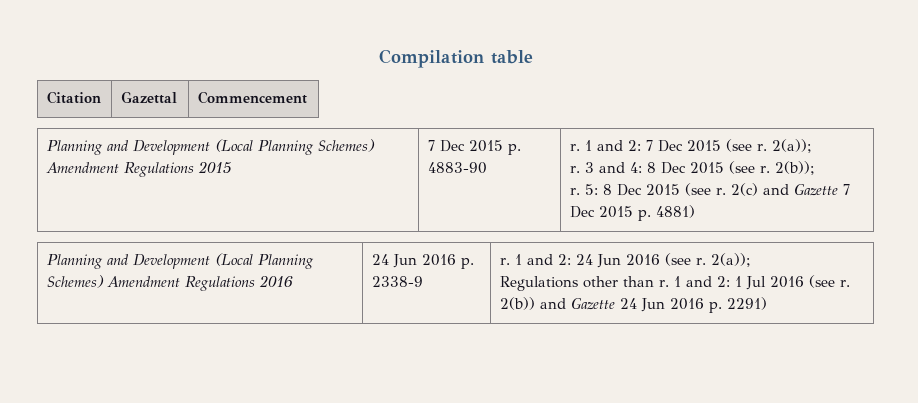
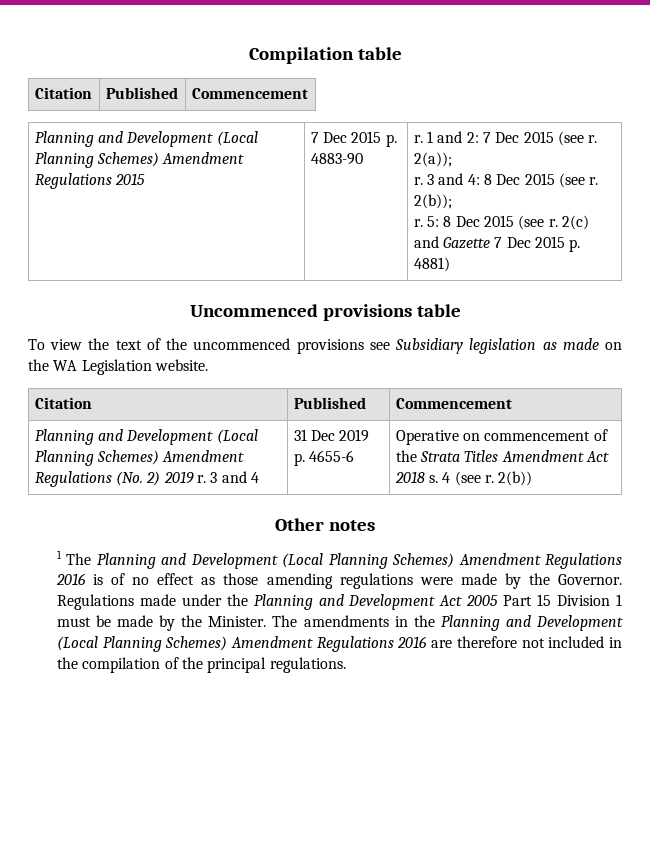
[120,91,177,104] Gazettal -> [105,87,178,99] Published
[46,253,314,269] [46,275,293,291] [371,254,474,269] [371,276,423,287] [499,253,751,268] [499,275,850,291] [499,297,767,313] // Planning and Development (Local Planning Schemes) Amendment Regulations 2016 | 24 Jun 2016 p. 2338-9 | r. 1 and 2: 24 Jun 2016 (see r. 2(a)); // Regulations other than r. 1 and 2: 1 Jul 2016 (see r. 2(b)) and Gazette 24 Jun 2016 p. 2291) -> [189,304,461,321] [28,338,623,354] [28,359,208,375] [34,397,92,409] [293,397,366,409] [395,398,512,409] [34,429,258,445] [34,450,245,466] [34,471,259,487] [293,429,370,442] [293,450,354,466] [395,429,608,445] [395,450,609,462] [394,471,533,486] [275,518,375,531] [56,550,622,569] [55,573,622,589] [56,594,622,610] [56,615,623,631] [56,636,623,652] [56,657,346,673] // Uncommenced provisions table // To view the text of the uncommenced provisions see Subsidiary legislation as made on the WA Legislation website. // Citation | Published | Commencement // Planning and Development (Local Planning Schemes) Amendment Regulations (No. 2) 2019 r. 3 and 4 | 31 Dec 2019 p. 4655-6 | Operative on commencement of the Strata Titles Amendment Act 2018 s. 4 (see r. 2(b)) // Other notes // 1 The Planning and Development (Local Planning Schemes) Amendment Regulations 2016 is of no effect as those amending regulations were made by the Governor. Regulations made under the Planning and Development Act 2005 Part 15 Division 1 must be made by the Minister. The amendments in the Planning and Development (Local Planning Schemes) Amendment Regulations 2016 are therefore not included in the compilation of the principal regulations.

